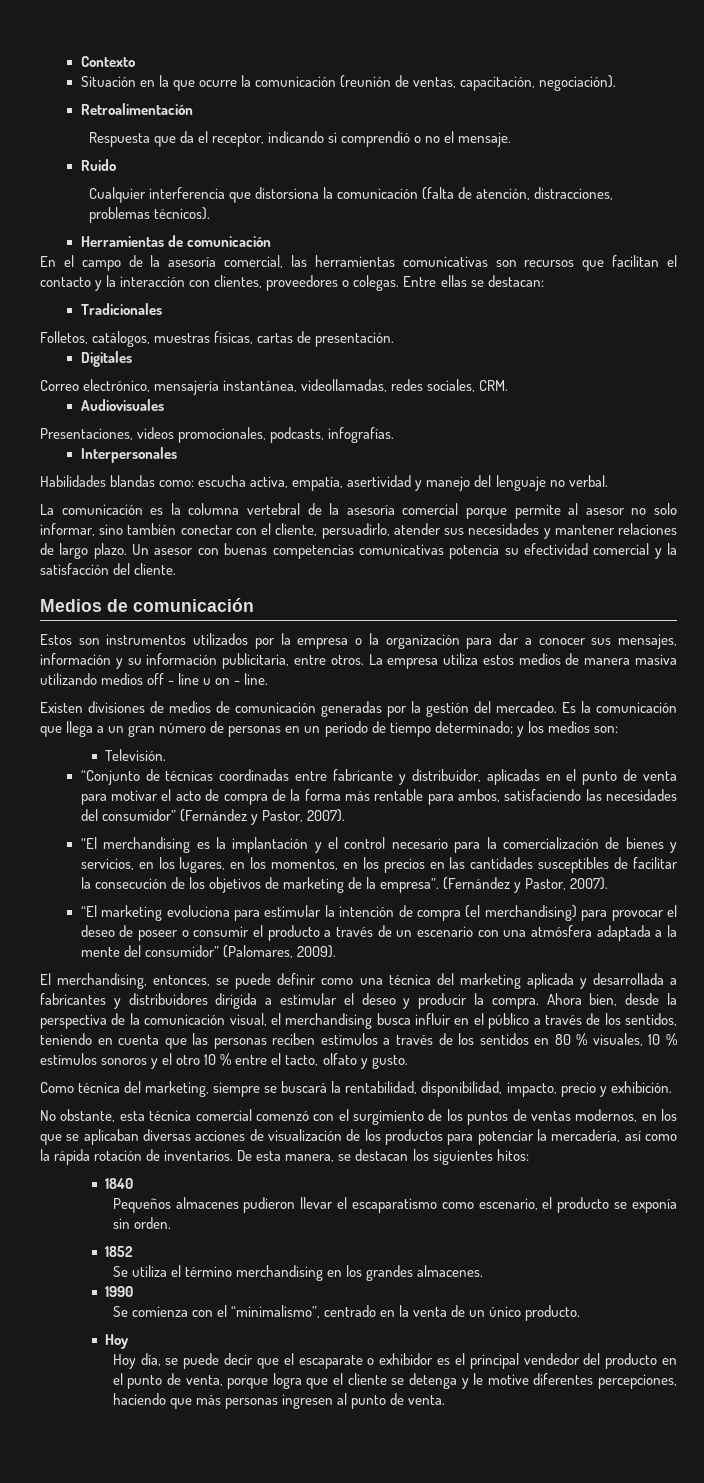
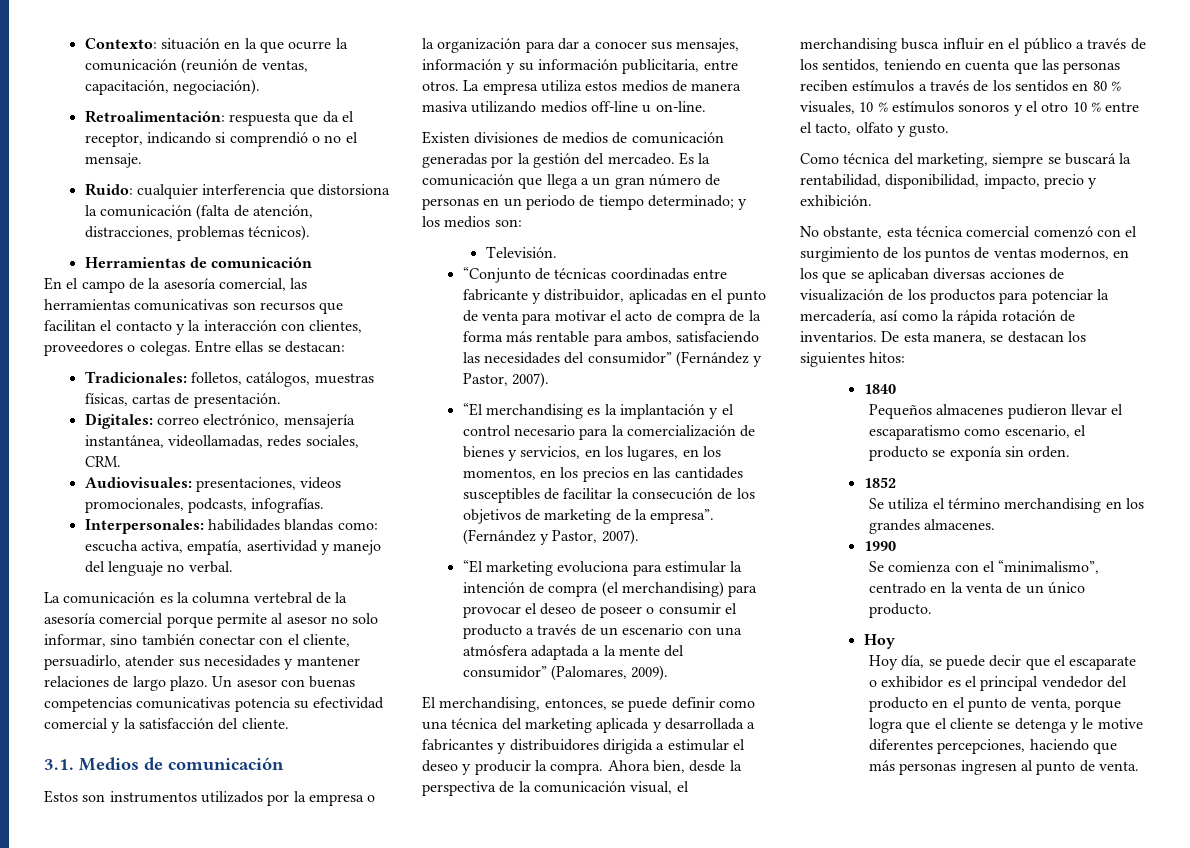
[80,56,135,67] [80,76,136,87] Contexto // Situación -> [84,38,220,50] Contexto: situación
[80,103,193,115] [88,132,150,147] Retroalimentación // Respuesta -> [84,110,291,126] Retroalimentación: respuesta
[80,159,116,171] [88,187,146,203] Ruido // Cualquier -> [84,183,198,199] Ruido: cualquier
[80,303,162,315] [40,331,88,344] Tradicionales // Folletos, -> [84,371,242,385] Tradicionales: folletos,
[80,351,132,367] [40,380,79,391] Digitales // Correo -> [84,413,199,429] Digitales: correo
[80,399,164,411] [40,428,133,440] Audiovisuales // Presentaciones, -> [84,477,296,492] Audiovisuales: presentaciones,
[80,447,177,463] [40,475,106,487] Interpersonales // Habilidades -> [84,519,280,534] Interpersonales: habilidades
(177, 569) none -> [44,759,74,770] 3.1.
[147,673,269,685] off - line u on - line. -> [590,101,706,113] off-line u on-line.

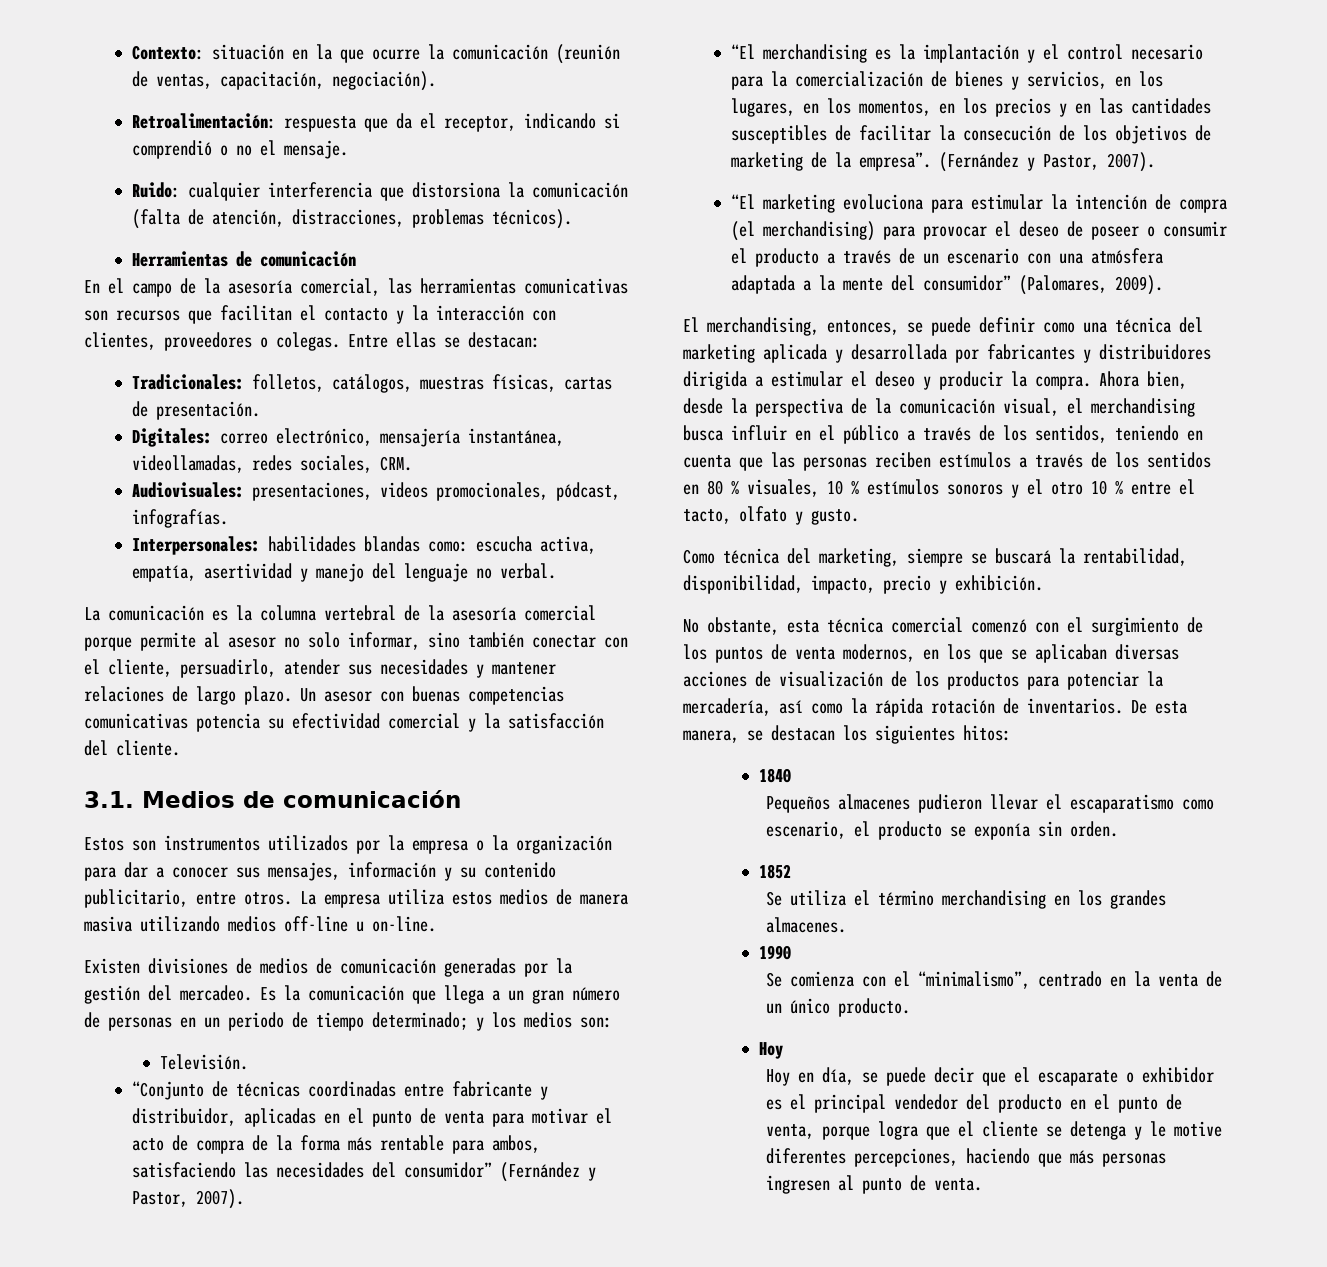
[187,498,247,513] podcasts, -> [556,482,621,501] pódcast,
[537,59,700,74] información publicitaria, -> [484,862,556,878] [84,889,188,908] contenido publicitario,
(629, 474) none -> [1059,103,1068,117] y
[747,722,756,729] a -> [955,349,979,363] por
[993,248,1036,258] ventas -> [795,647,835,660] venta
(899, 662) none -> [798,1072,815,1083] en

